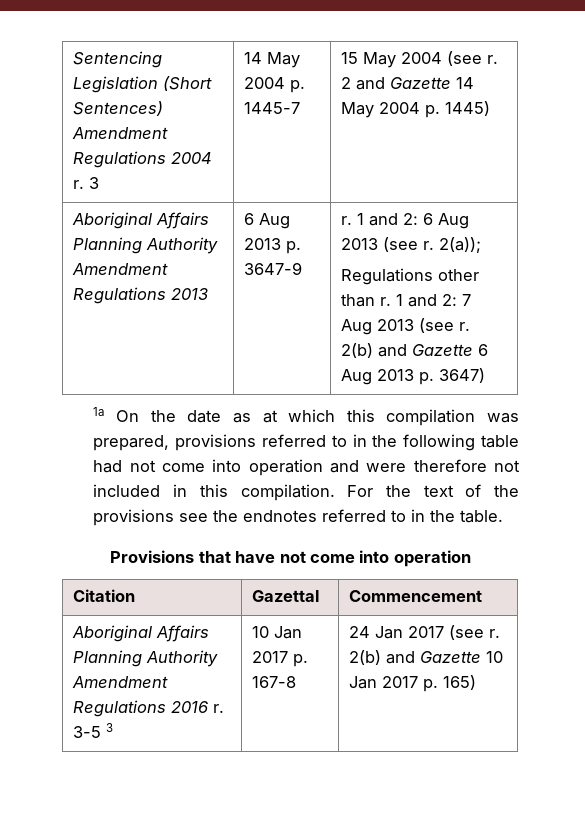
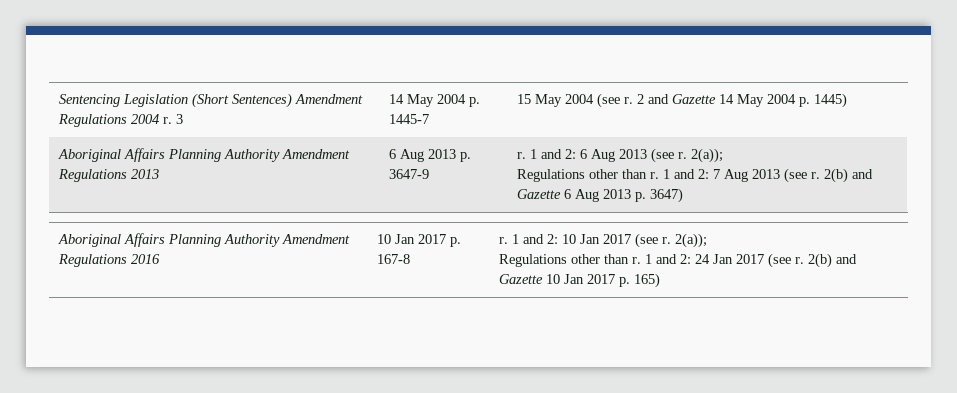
[93,407,519,426] [93,434,520,451] [93,459,520,476] [93,484,519,501] [93,509,504,526] [110,550,471,567] [73,589,136,602] [252,590,320,602] [349,590,483,602] // 1a On the date as at which this compilation was prepared, provisions referred to in the following table had not come into operation and were therefore not included in this compilation. For the text of the provisions see the endnotes referred to in the table. // Provisions that have not come into operation // Citation | Gazettal | Commencement -> (684, 195) none
[213,704,225,713] [73,723,114,738] r. 3-5 3 -> (161, 259) none
(297, 682) none -> [499,233,708,248] [499,254,692,267] r. 1 and 2: 10 Jan 2017 (see r. 2(a)); // Regulations other than r. 1 and 2:

